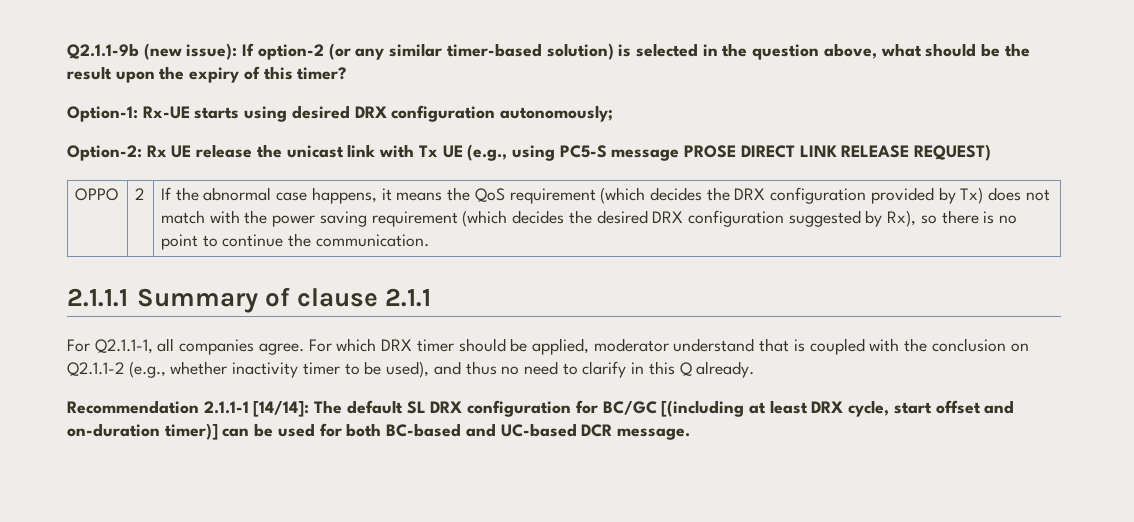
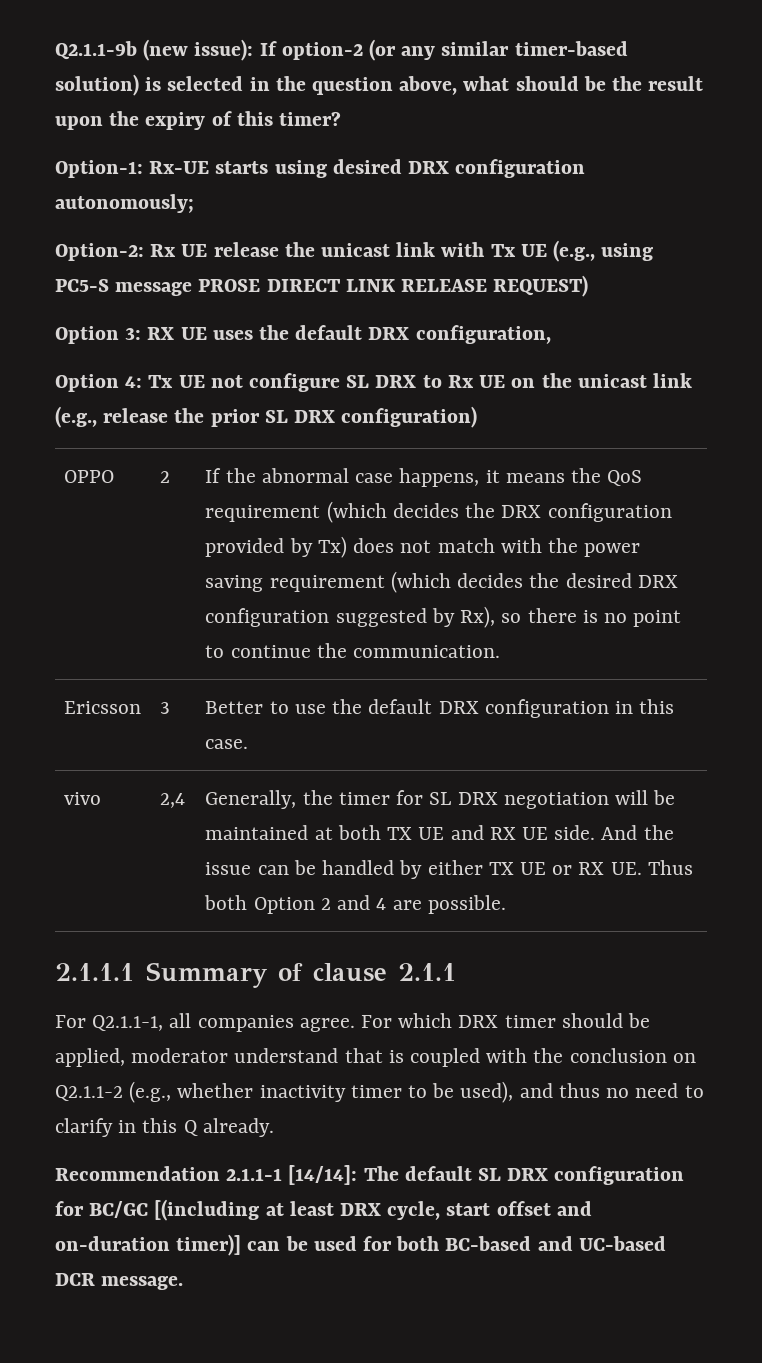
(992, 152) none -> [55,325,551,344] [55,373,692,392] [55,406,478,428] // Option 3: RX UE uses the default DRX configuration, // Option 4: Tx UE not configure SL DRX to Rx UE on the unicast link (e.g., release the prior SL DRX configuration)
(429, 240) none -> [64,701,142,714] [160,702,171,714] [205,699,675,718] [205,739,249,749] [64,792,102,805] [160,793,186,808] [205,790,676,809] [205,825,674,840] [205,860,693,879] [204,895,506,914] // Ericsson | 3 | Better to use the default DRX configuration in this case. // vivo | 2,4 | Generally, the timer for SL DRX negotiation will be maintained at both TX UE and RX UE side. And the issue can be handled by either TX UE or RX UE. Thus both Option 2 and 4 are possible.

